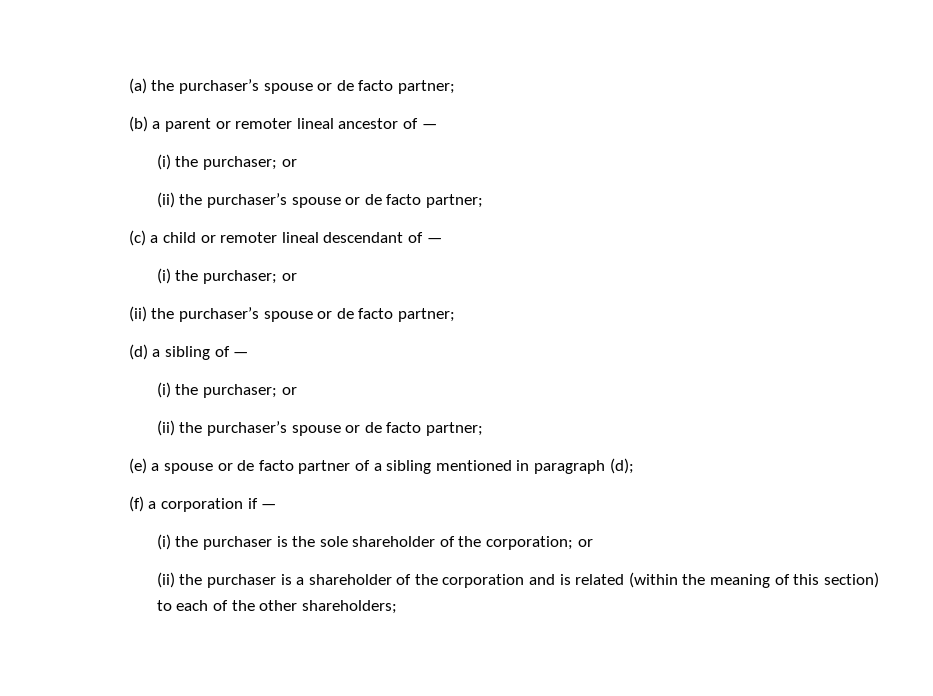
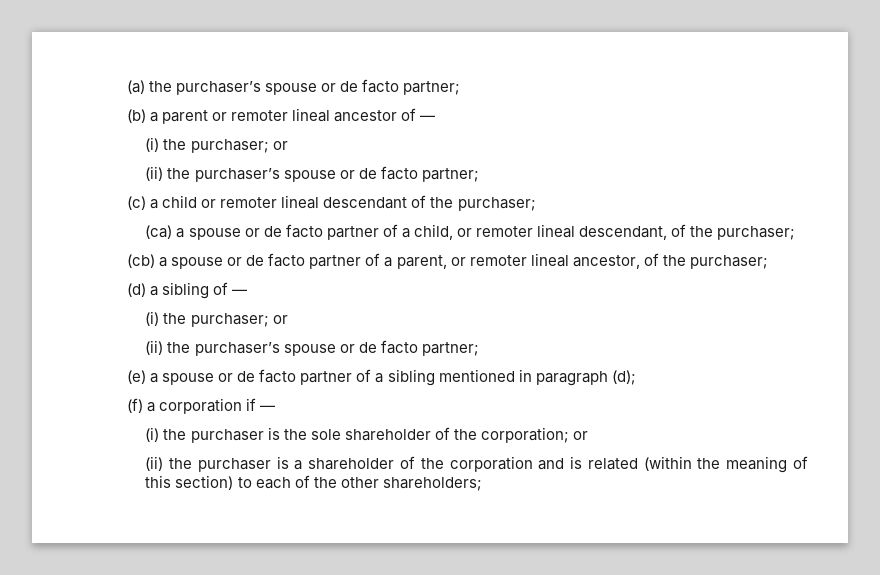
[426,238,442,243] [156,268,297,284] [128,306,455,322] — // (i) the purchaser; or // (ii) the purchaser’s spouse or de facto partner; -> [430,197,536,211] [145,224,796,240] [127,253,768,269] the purchaser; // (ca) a spouse or de facto partner of a child, or remoter lineal descendant, of the purchaser; // (cb) a spouse or de facto partner of a parent, or remoter lineal ancestor, of the purchaser;

